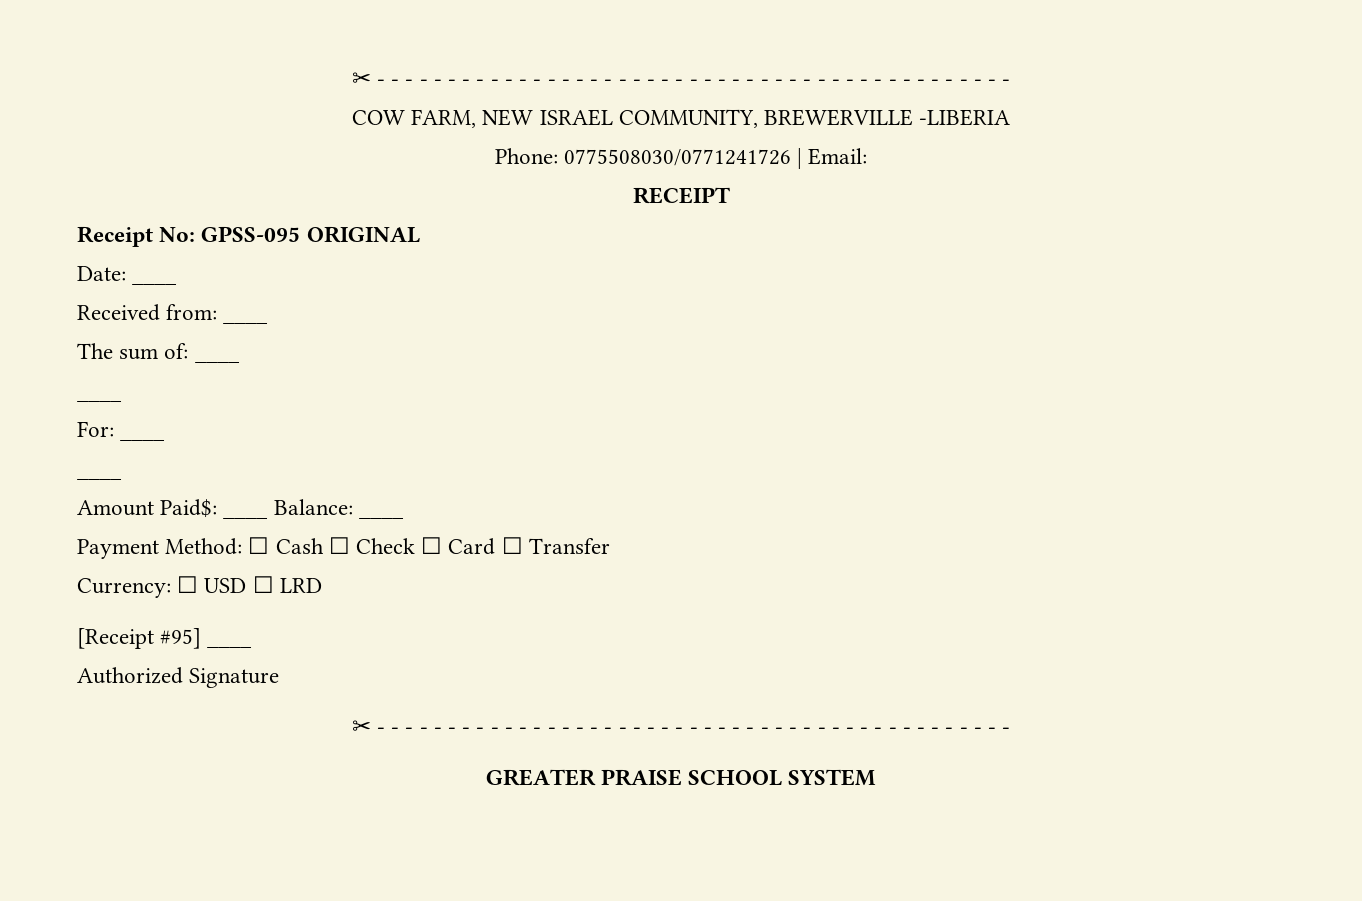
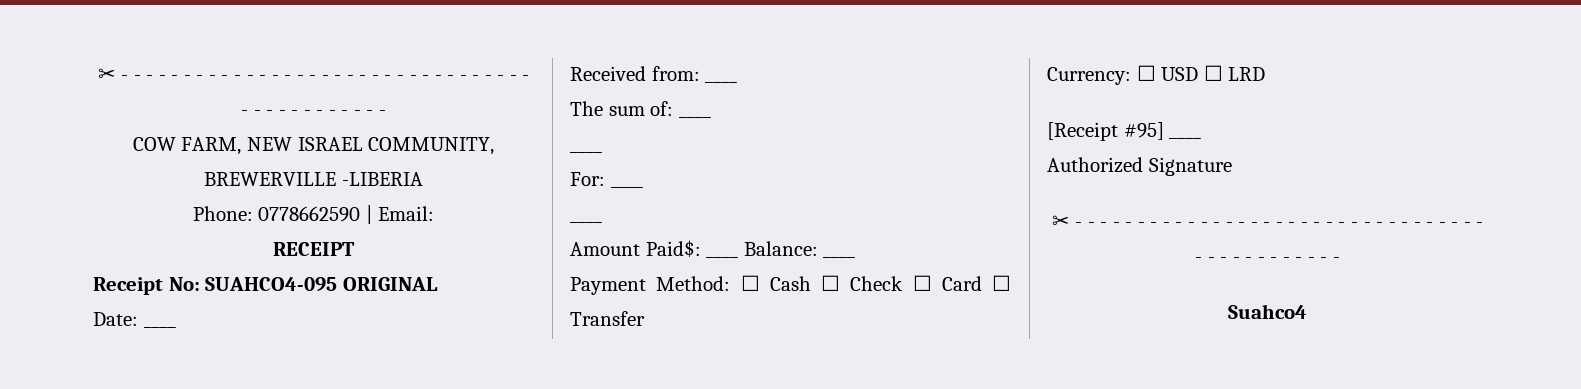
[563,149,791,166] 0775508030/0771241726 -> [258,206,361,222] 0778662590
[201,226,301,242] GPSS-095 -> [205,277,338,292] SUAHCO4-095
[485,769,877,786] GREATER PRAISE SCHOOL SYSTEM -> [1228,304,1307,319] Suahco4

